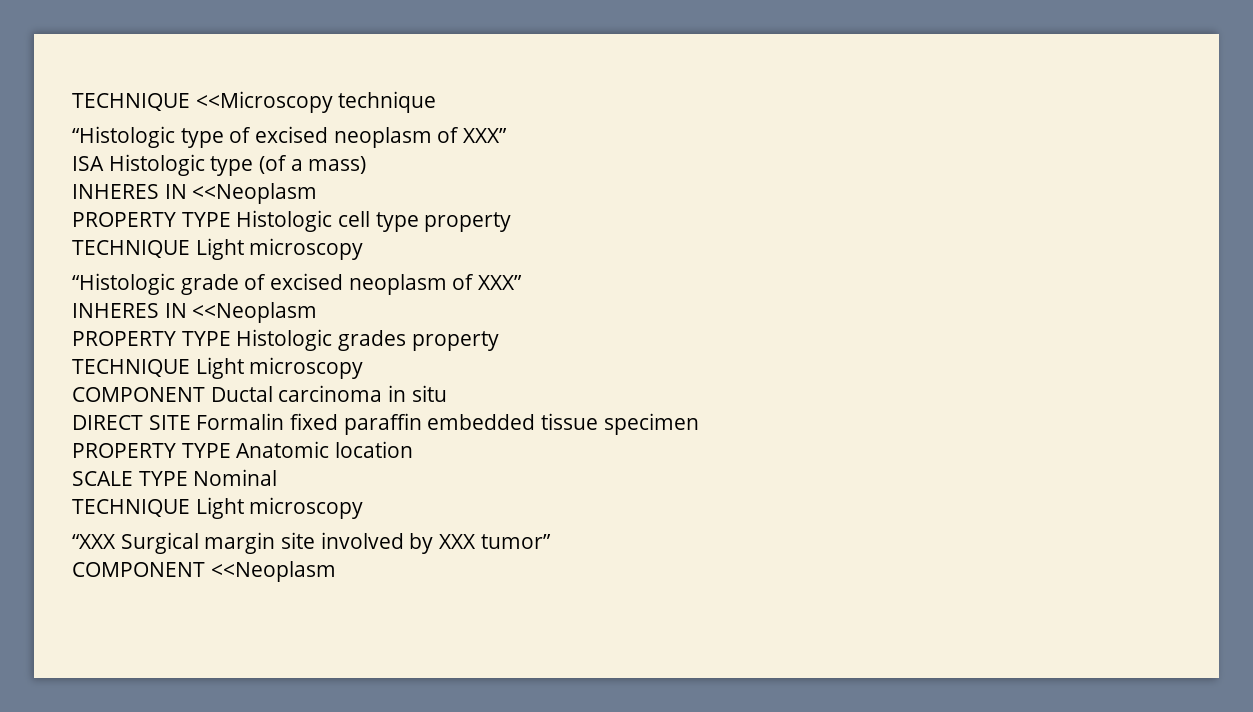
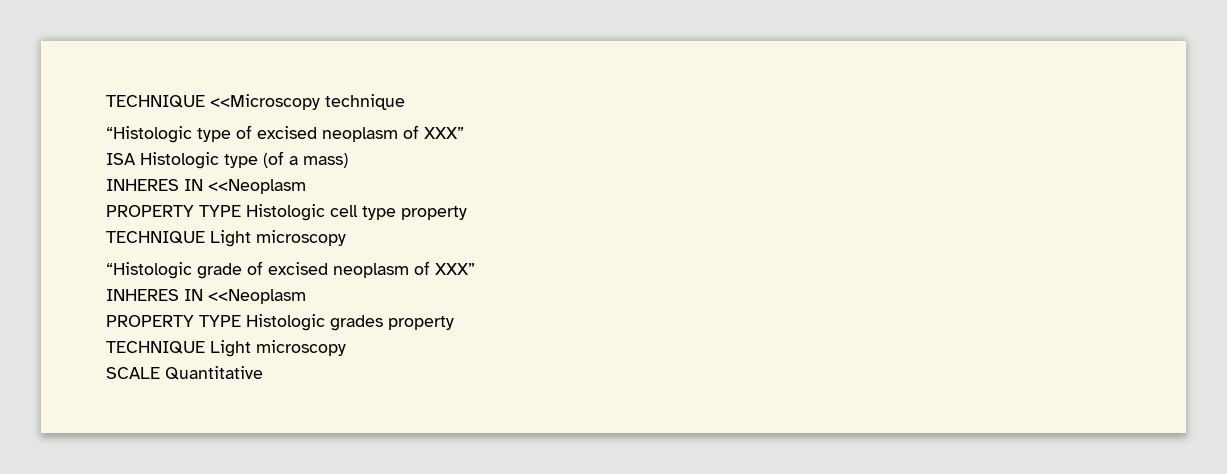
[72,385,447,402] [72,413,699,435] [72,441,414,458] [72,469,278,486] [72,497,364,519] [72,532,551,554] [72,561,336,582] COMPONENT Ductal carcinoma in situ // DIRECT SITE Formalin fixed paraffin embedded tissue specimen // PROPERTY TYPE Anatomic location // SCALE TYPE Nominal // TECHNIQUE Light microscopy // “XXX Surgical margin site involved by XXX tumor” // COMPONENT <<Neoplasm -> [106,366,263,380] SCALE Quantitative

